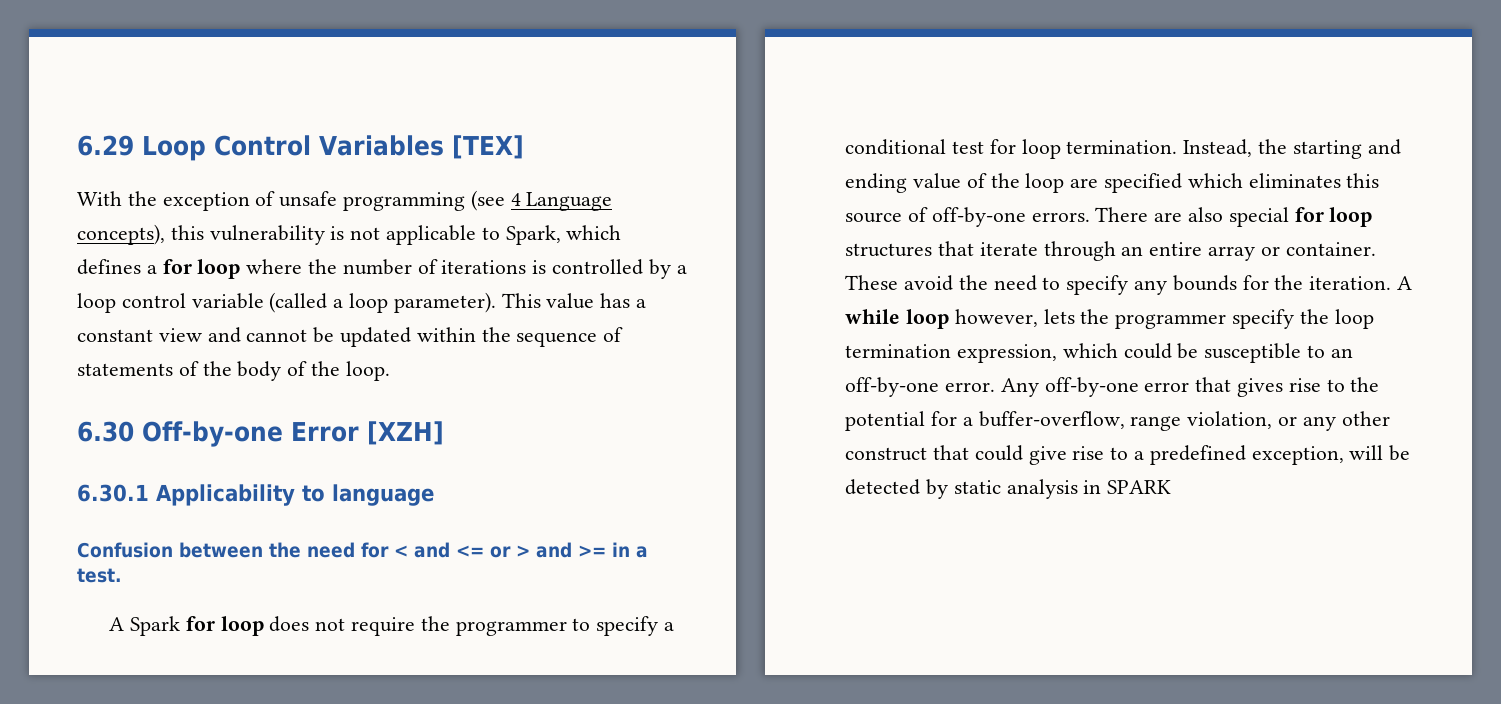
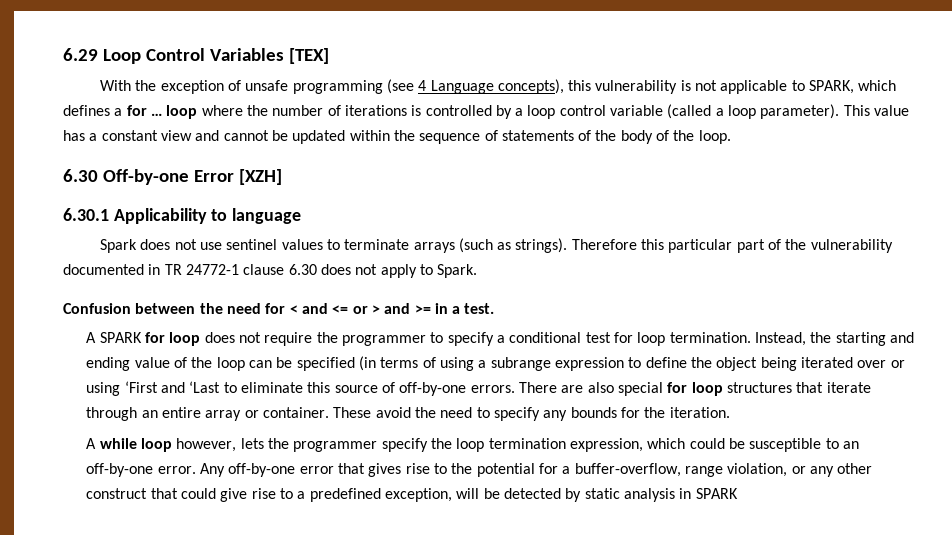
[505,225,561,245] Spark, -> [809,80,855,94] SPARK,
(192, 266) none -> [150,113,162,116] …
(434, 495) none -> [99,238,893,253] [63,264,478,278] // Spark does not use sentinel values to terminate arrays (such as strings). Therefore this particular part of the vulnerability documented in TR 24772-1 clause 6.30 does not apply to Spark.
[129,616,180,636] Spark -> [99,332,142,343] SPARK
[1070,173,1341,193] are specified which eliminates -> [249,356,905,371] [86,381,304,396] can be specified (in terms of using a subrange expression to define the object being iterated over or using ‘First and ‘Last to eliminate
(1392, 283) none -> (730, 412) //

